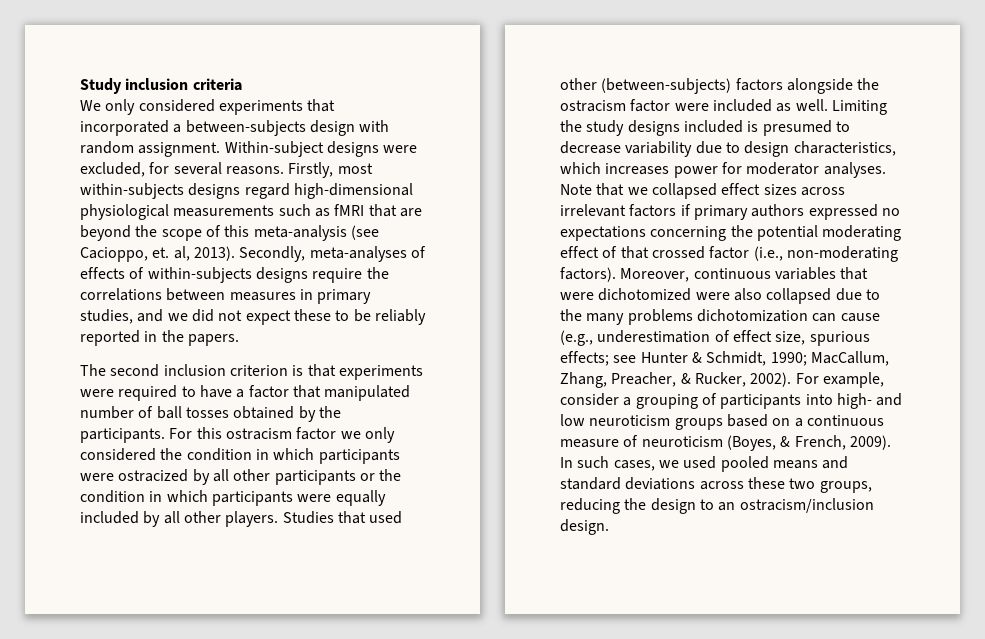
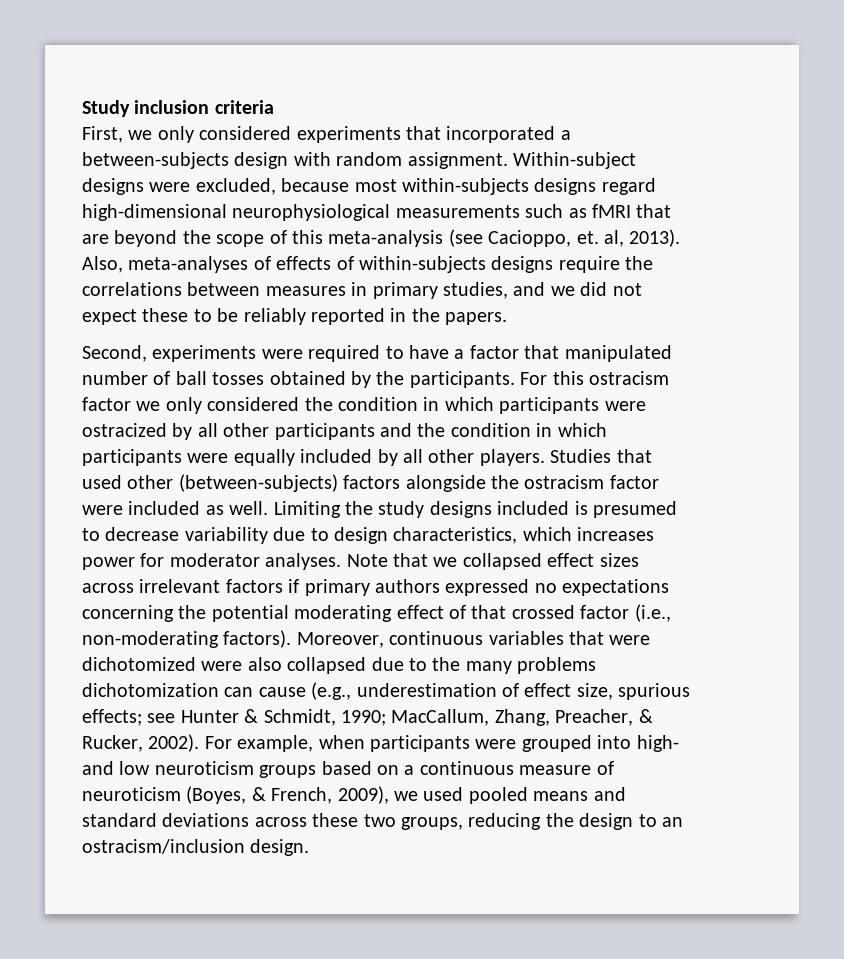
[80,100,101,111] We -> [82,126,153,143] First, we
[149,162,334,178] for several reasons. Firstly, -> [281,178,350,192] because
[80,204,169,220] physiological -> [232,204,391,221] neurophysiological
[239,246,306,262] Secondly, -> [82,256,123,273] Also,
[80,364,336,377] The second inclusion criterion is that -> [82,345,147,362] Second,
[359,473,375,481] or -> [380,423,412,437] and
[560,393,802,409] consider a grouping of participants -> [318,735,592,752] when participants were grouped
[849,435,891,450] [560,456,655,471] 2009). In such cases, -> [337,786,389,804] 2009),

